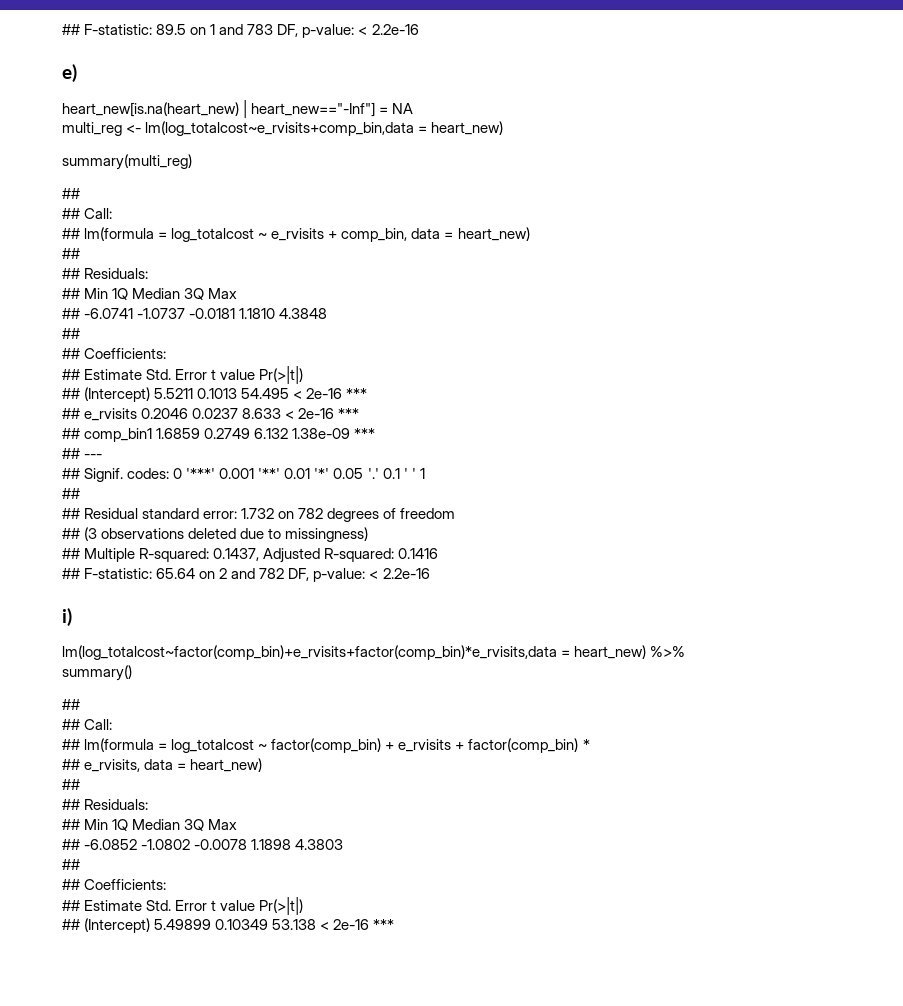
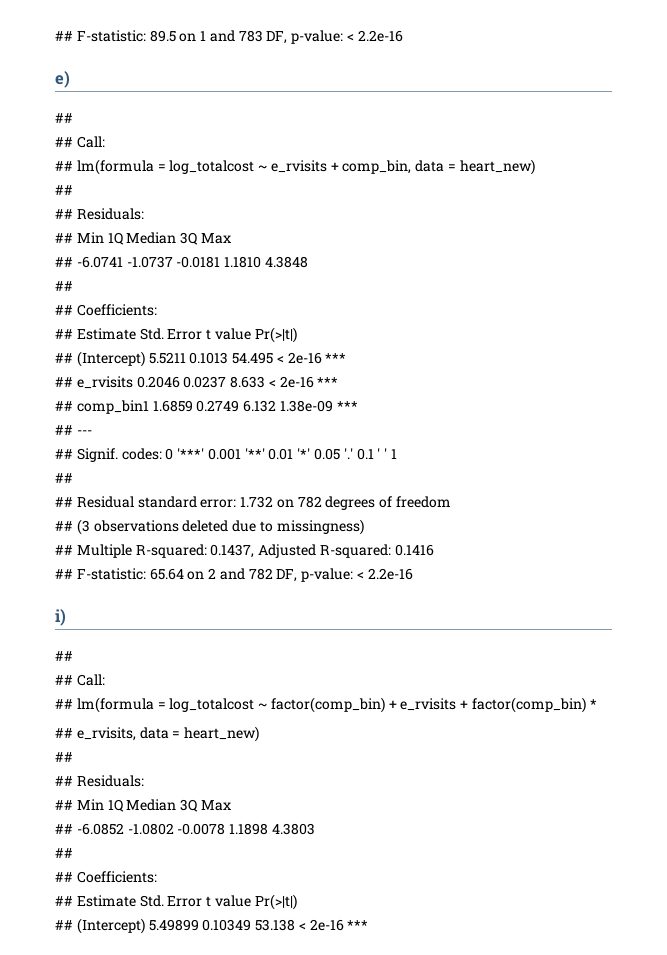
[62,100,414,118] [62,121,504,136] [62,154,192,170] // heart_new[is.na(heart_new) | heart_new=="-Inf"] = NA // multi_reg <- lm(log_totalcost~e_rvisits+comp_bin,data = heart_new) // summary(multi_reg) -> (70, 79) none
[62,645,686,660] [62,665,132,681] // lm(log_totalcost~factor(comp_bin)+e_rvisits+factor(comp_bin)*e_rvisits,data = heart_new) %>% // summary() -> (66, 617) none

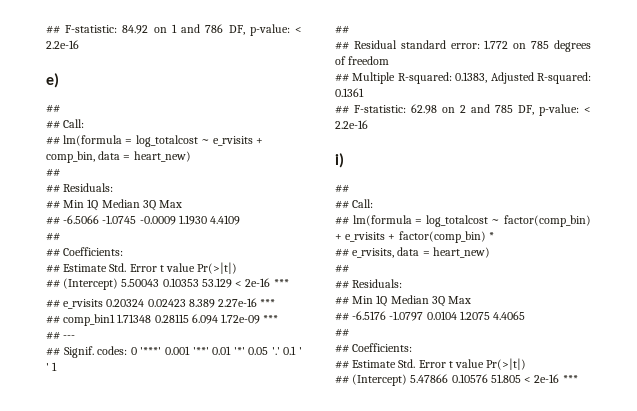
[55,30,176,42] ## F-statistic: 89.5 -> [46,25,149,34] ## F-statistic: 84.92
[238,30,263,42] 783 -> [205,24,224,33] 786
[76,256,308,268] -6.0741 -1.0737 -0.0181 1.1810 4.3848 -> [63,215,241,225] -6.5066 -1.0745 -0.0009 1.1930 4.4109
[148,352,274,364] 5.5211 0.1013 54.495 -> [121,278,232,288] 5.50043 0.10353 53.129
[136,376,314,388] 0.2046 0.0237 8.633 < 2e-16 -> [106,298,258,308] 0.20324 0.02423 8.389 2.27e-16
[152,400,333,412] 1.6859 0.2749 6.132 1.38e-09 -> [117,314,261,324] 1.71348 0.28115 6.094 1.72e-09
[240,496,322,508] 1.732 on 782 -> [484,40,550,49] 1.772 on 785
[55,519,364,535] // ## (3 observations deleted due to missingness) -> (390, 60) none
[210,544,255,558] 0.1437, -> [455,72,488,83] 0.1383,
[394,544,434,556] [55,568,184,580] 0.1416 // ## F-statistic: 65.64 -> [335,88,364,97] [335,104,437,114] 0.1361 // ## F-statistic: 62.98
[248,568,273,580] 782 -> [495,105,513,113] 785
[76,823,315,835] -6.0852 -1.0802 -0.0078 1.1898 4.3803 -> [352,311,526,321] -6.5176 -1.0797 0.0104 1.2075 4.4065
[148,919,296,931] 5.49899 0.10349 53.138 -> [410,374,521,383] 5.47866 0.10576 51.805

